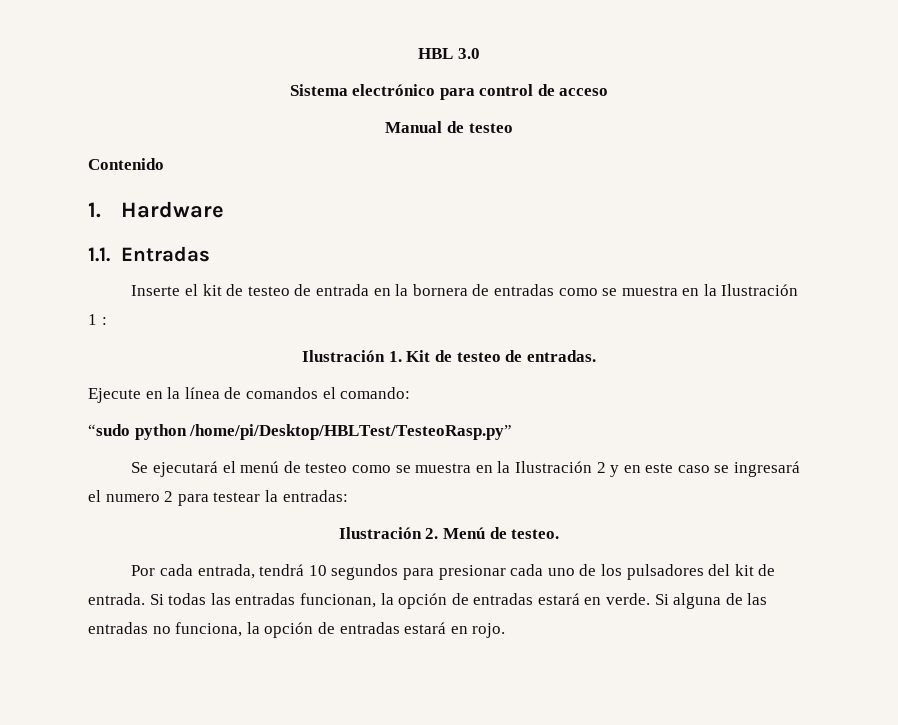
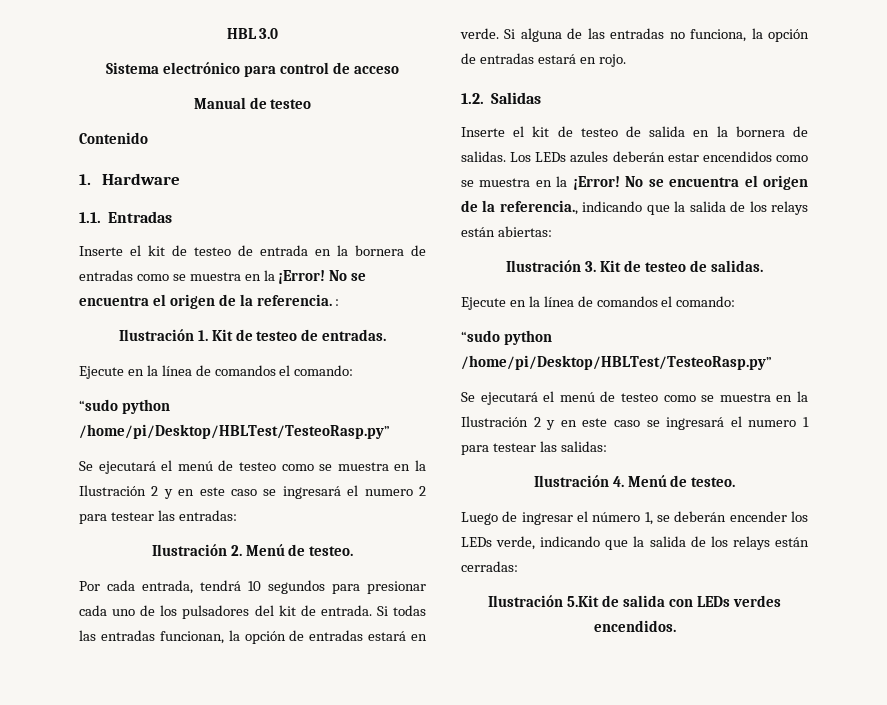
[721,284,799,296] [88,314,97,325] Ilustración 1 -> [278,270,367,284] [79,294,332,309] ¡Error! No se encuentra el origen de la referencia.
[264,490,278,502] la -> [157,510,175,521] las
(506, 630) none -> [461,92,542,104] [461,126,808,137] [461,151,808,163] [461,175,808,190] [461,200,808,215] [461,226,552,237] [506,260,763,272] [461,296,736,310] [461,330,552,345] [461,355,772,370] [461,391,808,405] [461,416,810,430] [461,441,607,455] [533,475,736,487] [461,511,808,525] [461,536,809,550] [461,561,518,572] [488,595,781,607] [593,620,676,632] // 1.2. Salidas // Inserte el kit de testeo de salida en la bornera de salidas. Los LEDs azules deberán estar encendidos como se muestra en la ¡Error! No se encuentra el origen de la referencia., indicando que la salida de los relays están abiertas: // Ilustración 3. Kit de testeo de salidas. // Ejecute en la línea de comandos el comando: // “sudo python /home/pi/Desktop/HBLTest/TesteoRasp.py” // Se ejecutará el menú de testeo como se muestra en la Ilustración 2 y en este caso se ingresará el numero 1 para testear las salidas: // Ilustración 4. Menú de testeo. // Luego de ingresar el número 1, se deberán encender los LEDs verde, indicando que la salida de los relays están cerradas: // Ilustración 5.Kit de salida con LEDs verdes encendidos.

